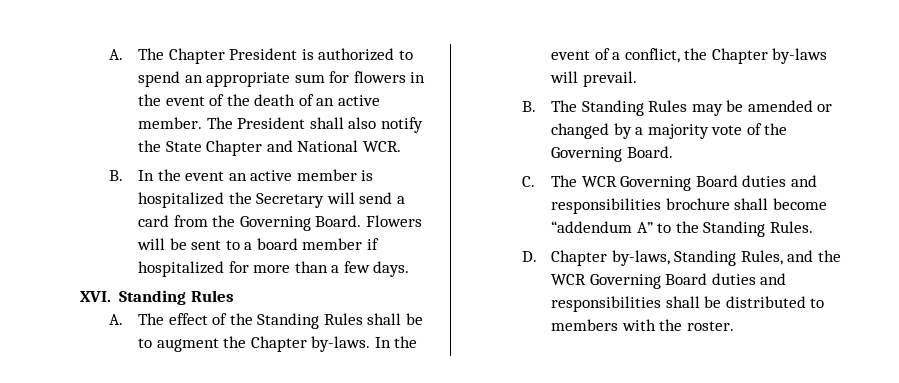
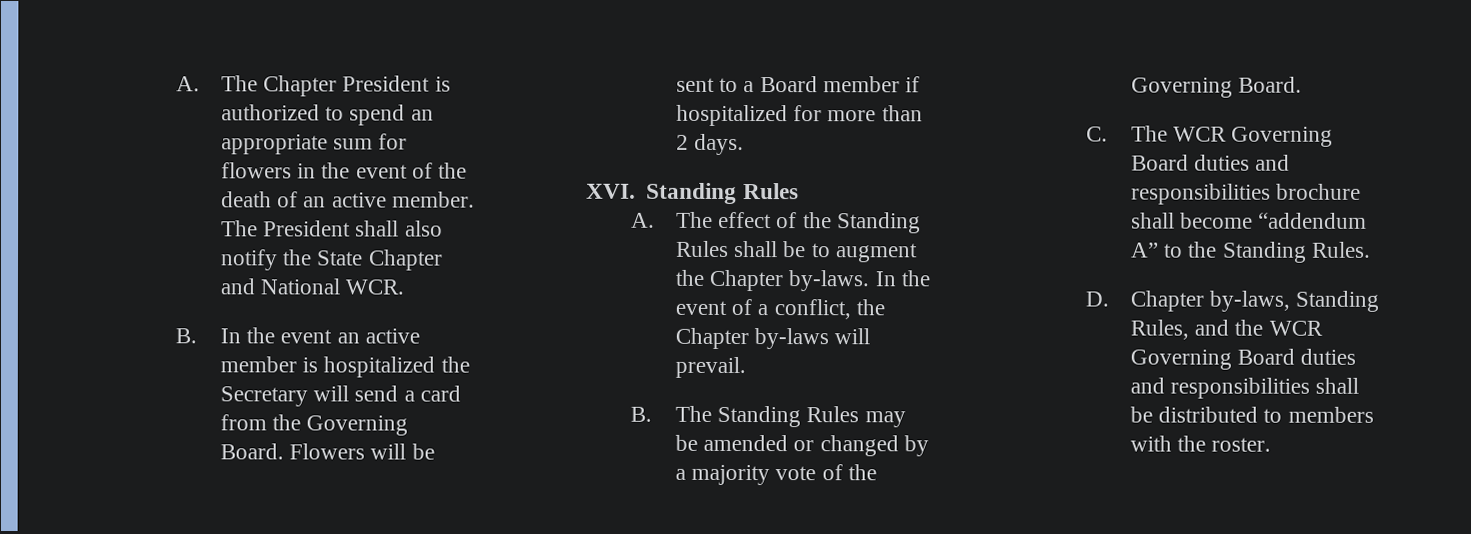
[256,238,298,250] board -> [759,76,818,93] Board
[331,261,370,273] a few -> [675,134,689,150] 2

